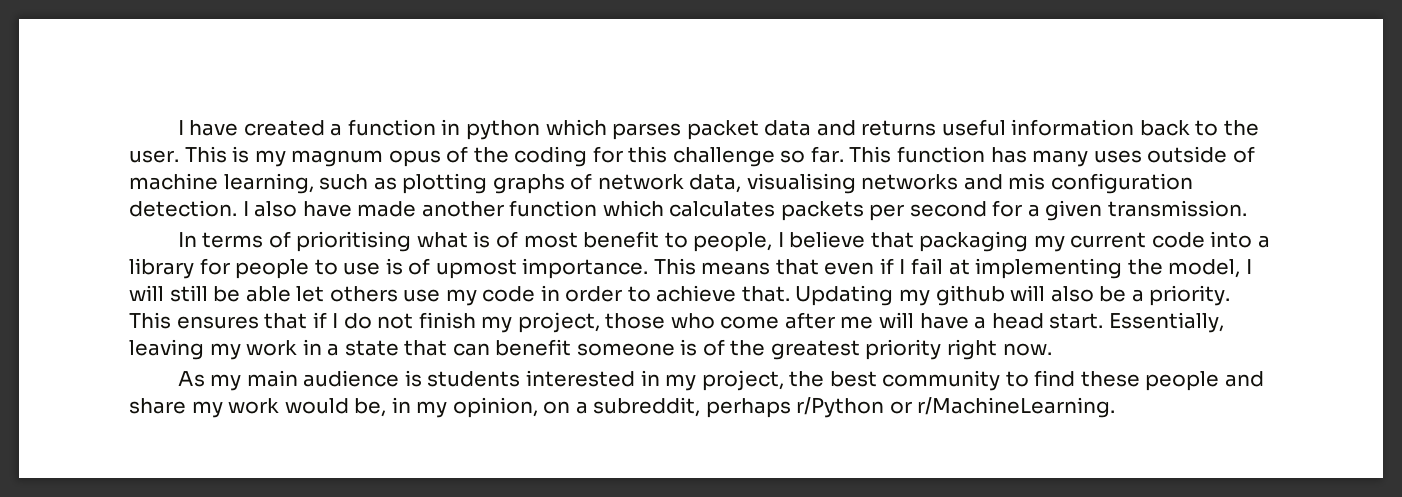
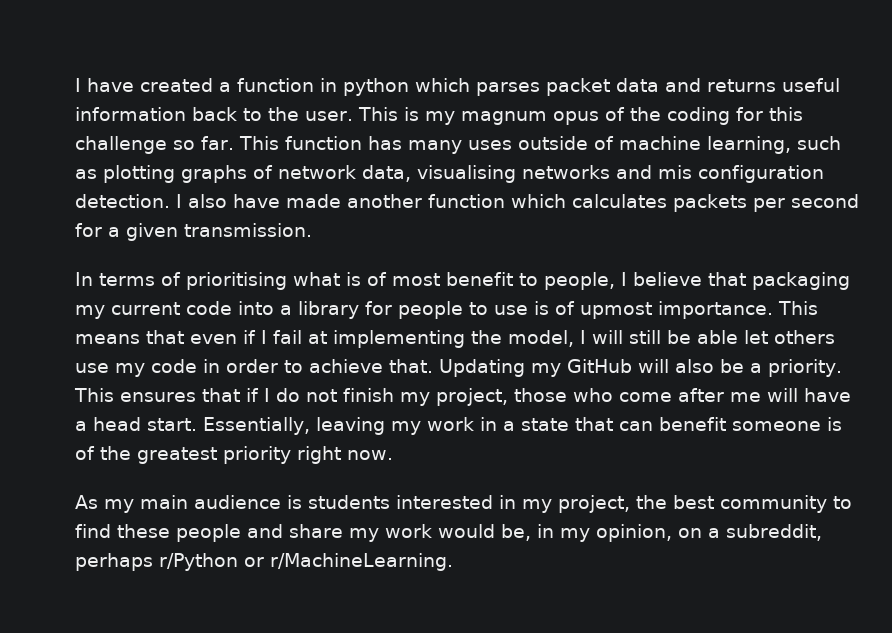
[935,285,1005,306] github -> [567,359,632,373] GitHub

